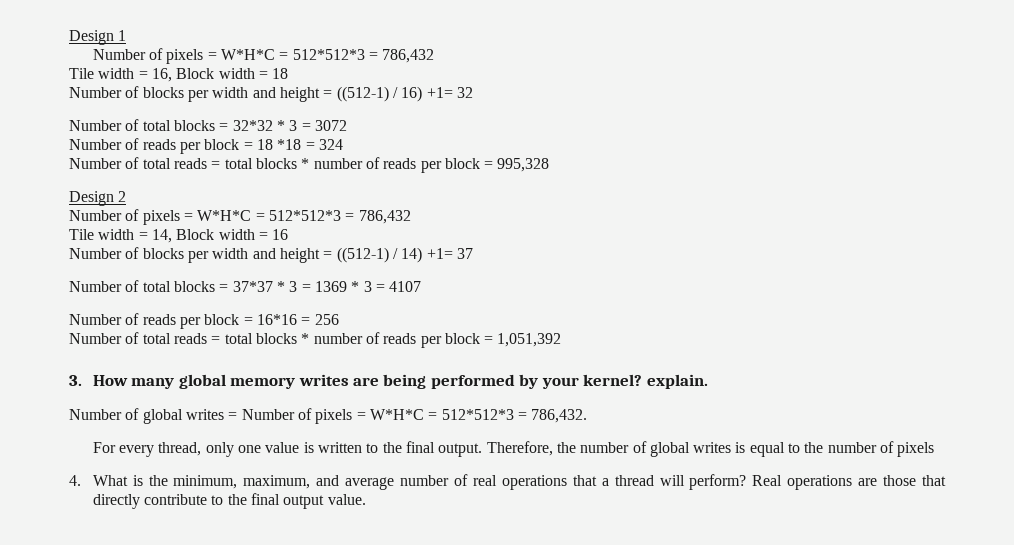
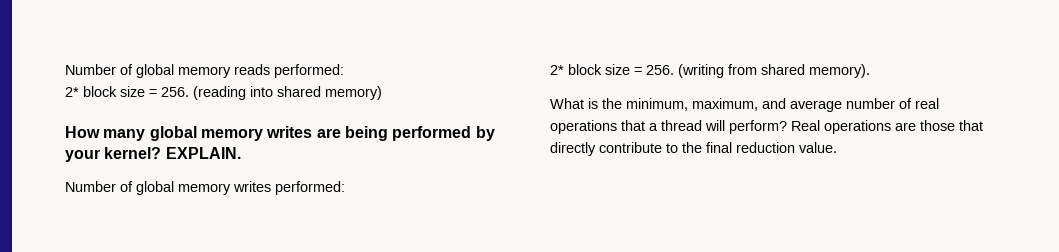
[69,30,127,45] [92,48,435,64] [69,68,289,82] [69,86,473,102] [69,119,347,131] [69,138,343,154] [69,157,550,173] [69,191,127,206] [69,209,411,225] [69,229,289,243] [69,247,473,263] [69,280,422,292] [69,313,339,329] [69,332,562,348] [69,375,82,386] Design 1 // Number of pixels = W*H*C = 512*512*3 = 786,432 // Tile width = 16, Block width = 18 // Number of blocks per width and height = ((512-1) / 16) +1= 32 // Number of total blocks = 32*32 * 3 = 3072 // Number of reads per block = 18 *18 = 324 // Number of total reads = total blocks * number of reads per block = 995,328 // Design 2 // Number of pixels = W*H*C = 512*512*3 = 786,432 // Tile width = 14, Block width = 16 // Number of blocks per width and height = ((512-1) / 14) +1= 37 // Number of total blocks = 37*37 * 3 = 1369 * 3 = 4107 // Number of reads per block = 16*16 = 256 // Number of total reads = total blocks * number of reads per block = 1,051,392 // 3. -> [65,64,344,78] [65,86,382,100] Number of global memory reads performed: // 2* block size = 256. (reading into shared memory) //
[646,374,708,389] [69,408,588,424] [92,441,935,457] [69,475,81,486] explain. // Number of global writes = Number of pixels = W*H*C = 512*512*3 = 786,432. // For every thread, only one value is written to the final output. Therefore, the number of global writes is equal to the number of pixels // 4. -> [165,147,241,159] [65,181,345,195] [550,64,870,78] EXPLAIN. // Number of global memory writes performed: // 2* block size = 256. (writing from shared memory). //
[283,495,325,509] output -> [736,142,795,153] reduction

